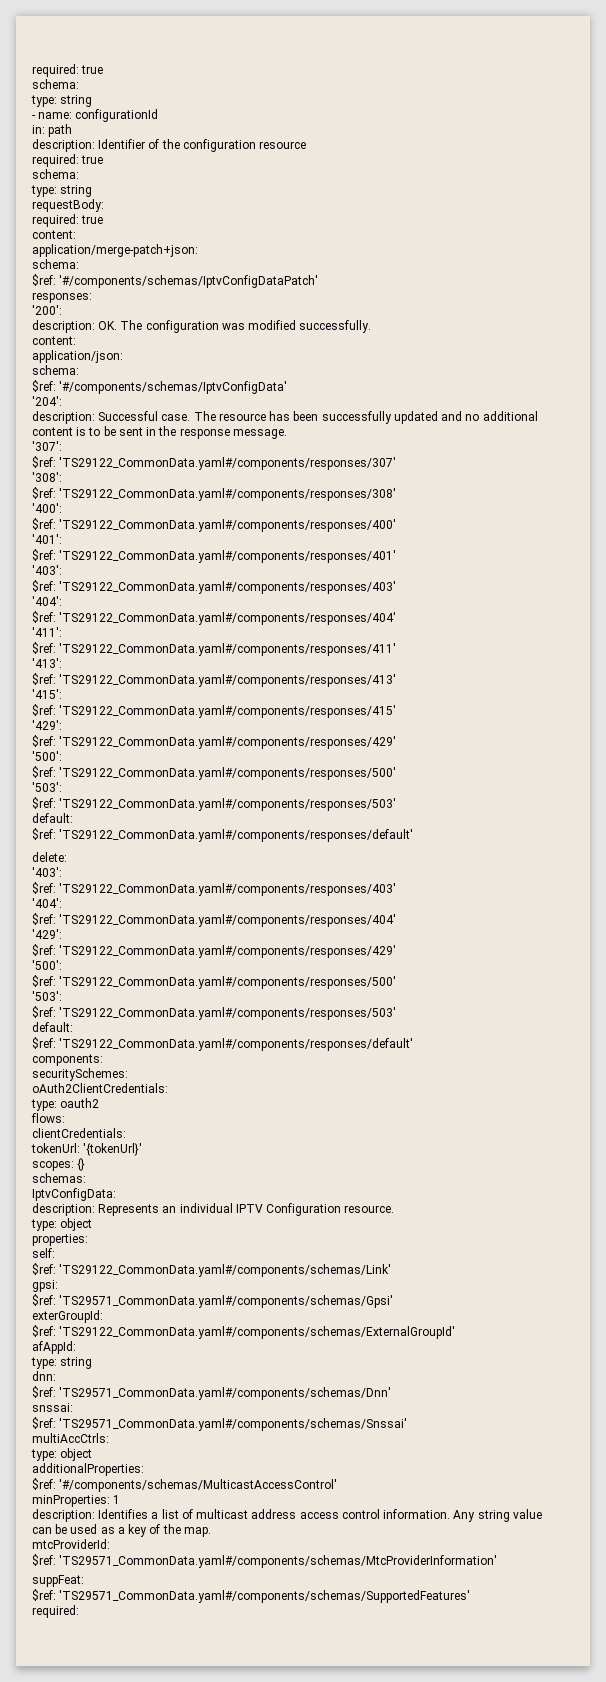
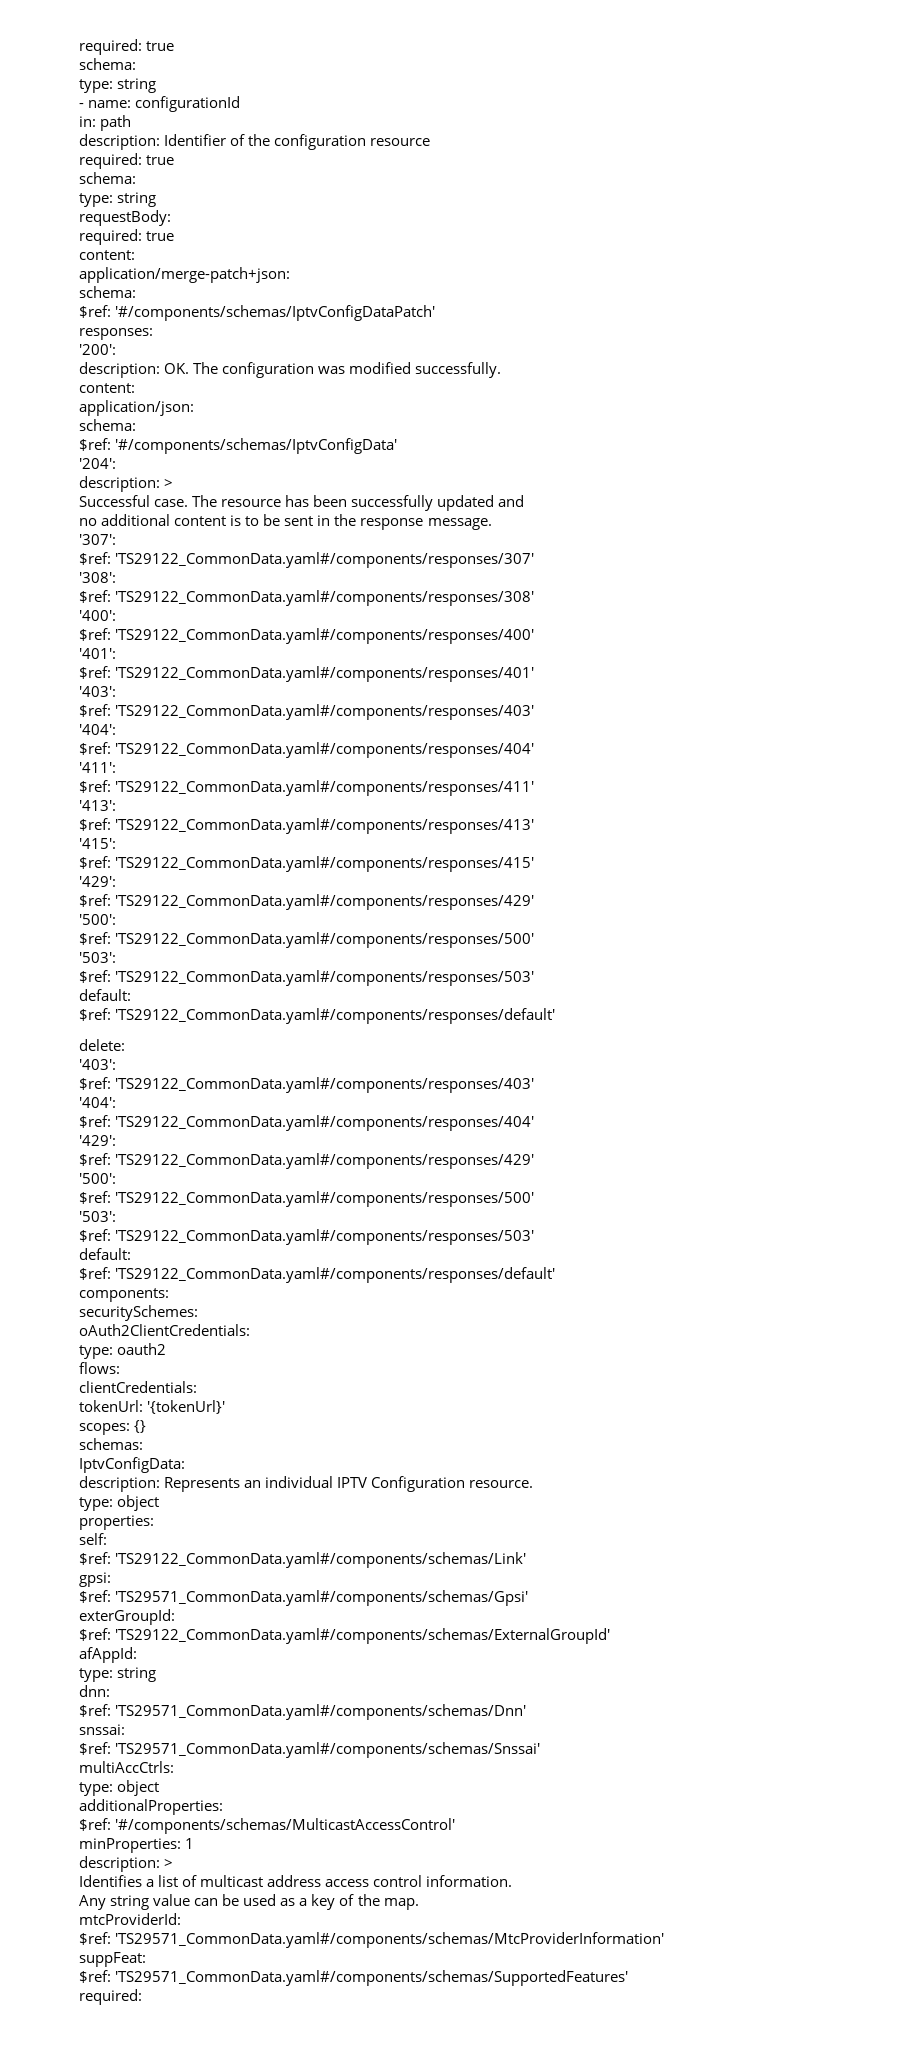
(95, 417) none -> [164,479,174,488] > //
(463, 416) none -> (525, 501) //
(95, 1515) none -> [164,1859,174,1868] > //
(451, 1514) none -> (513, 1881) //

